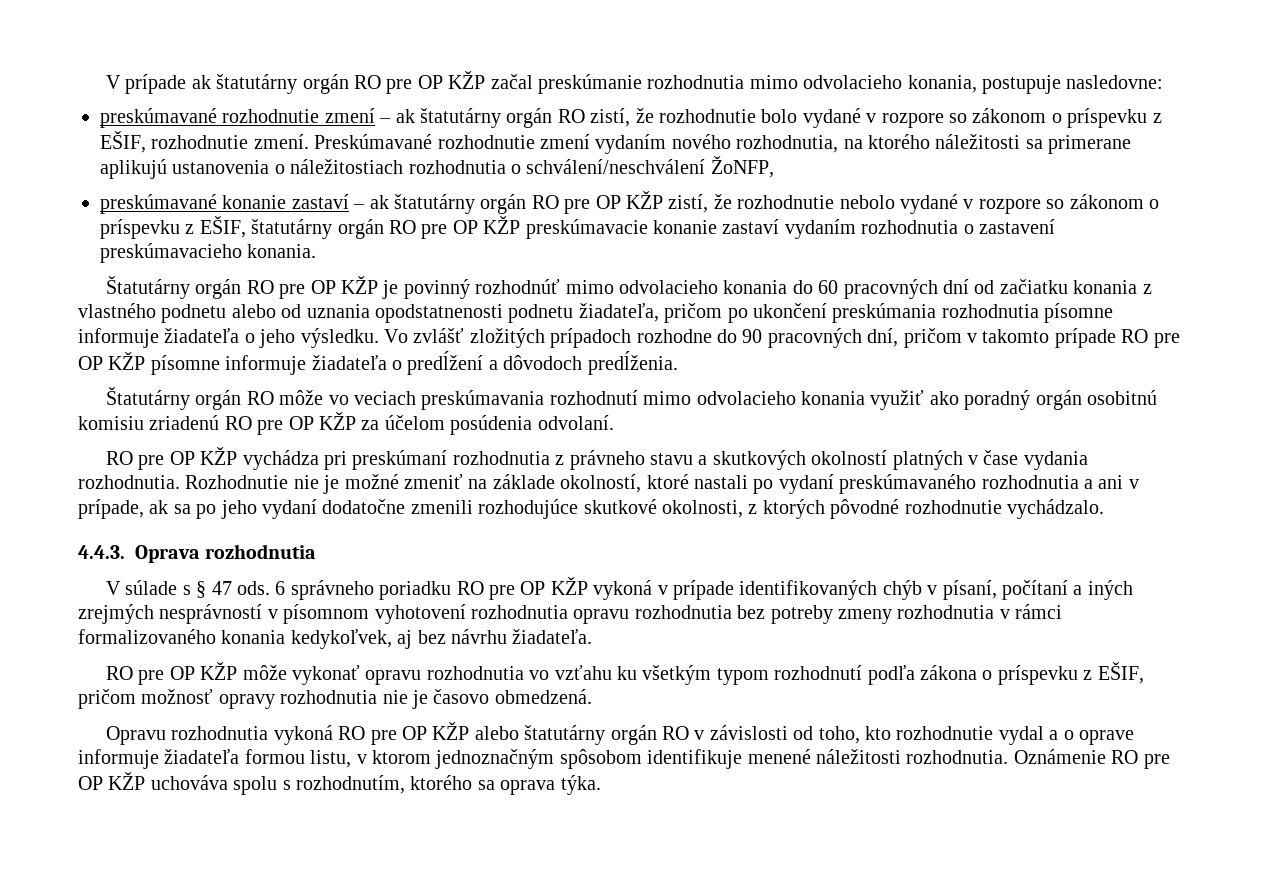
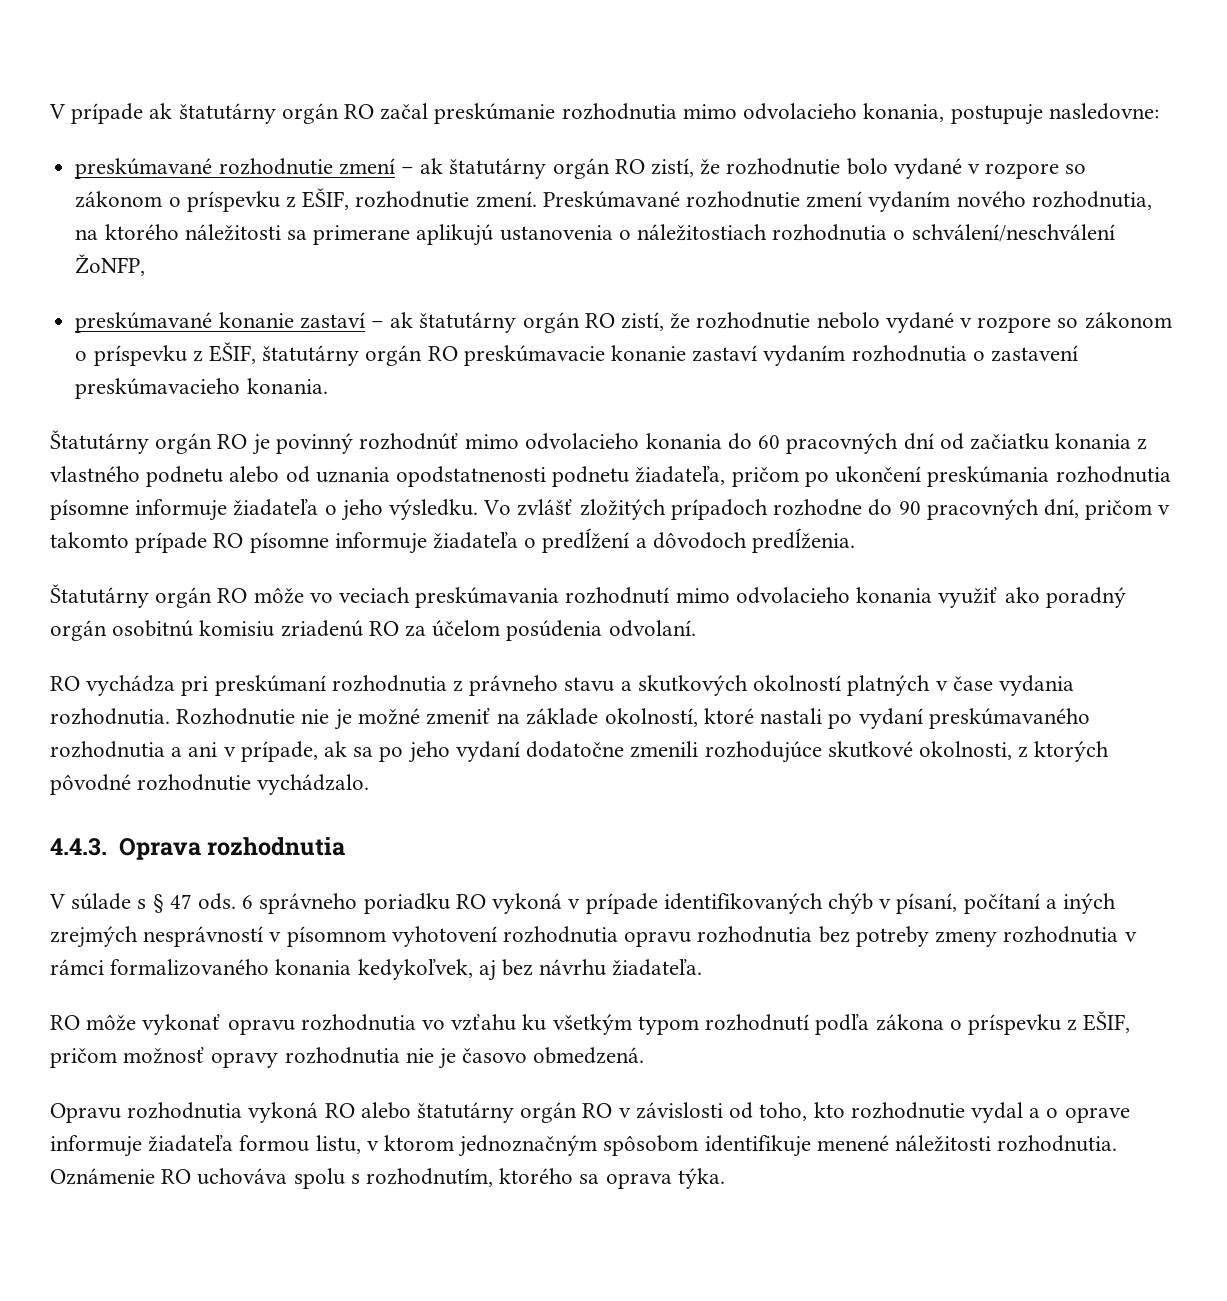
[386,71,486,94] pre OP KŽP -> (375, 111) none
[564,191,663,214] pre OP KŽP -> (615, 320) none
[421,216,521,239] pre OP KŽP -> (458, 353) none
[279,276,378,299] pre OP KŽP -> (248, 441) none
[1153,333,1180,348] [78,352,146,370] pre OP KŽP -> (244, 540) none
[257,412,356,435] pre OP KŽP -> (399, 628) none
[138,447,238,470] pre OP KŽP -> (80, 683) none
[488,577,588,600] pre OP KŽP -> (486, 901) none
[138,662,238,685] pre OP KŽP -> (80, 1022) none
[370,722,470,745] pre OP KŽP -> (355, 1110) none
[1143,754,1170,769] [78,772,146,790] pre OP KŽP -> (192, 1176) none

